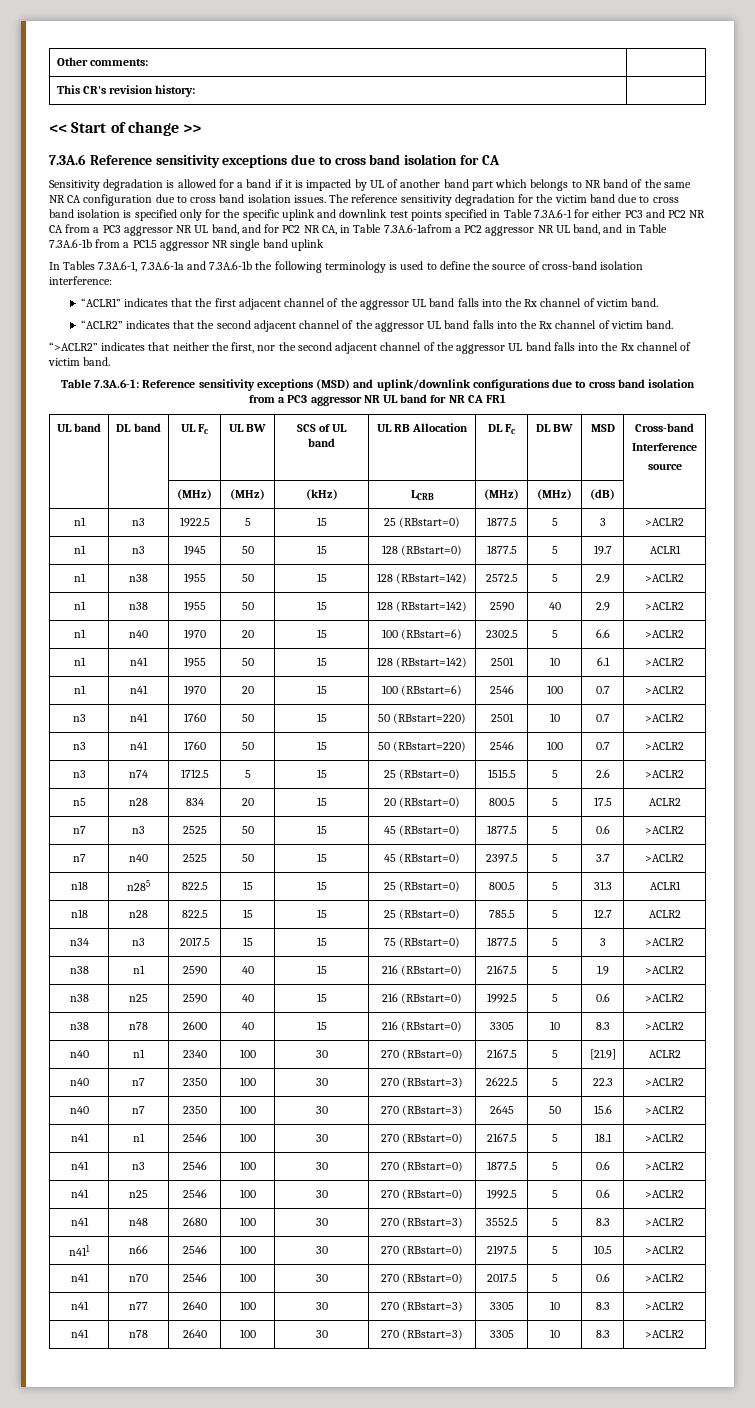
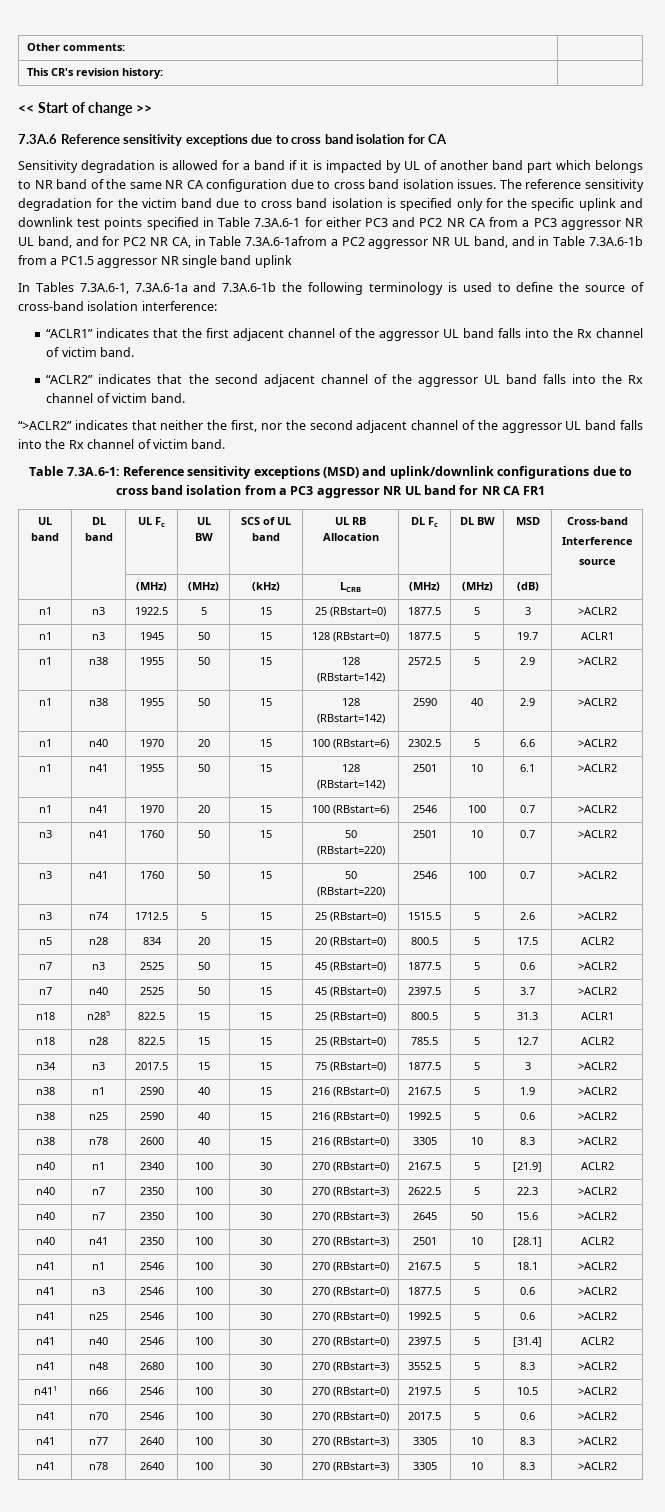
(684, 1110) none -> [35,1237,55,1245] [89,1237,108,1245] [139,1237,164,1245] [194,1237,213,1245] [260,1237,272,1245] [312,1237,389,1247] [412,1237,437,1245] [471,1237,483,1245] [513,1237,542,1247] [580,1237,614,1245] // n40 | n41 | 2350 | 100 | 30 | 270 (RBstart=3) | 2501 | 10 | [28.1] | ACLR2
(684, 1194) none -> [35,1337,55,1345] [89,1337,108,1345] [139,1337,164,1345] [194,1337,213,1345] [260,1337,272,1345] [312,1337,389,1347] [408,1337,441,1345] [474,1337,480,1345] [513,1337,542,1347] [580,1337,614,1345] // n41 | n40 | 2546 | 100 | 30 | 270 (RBstart=0) | 2397.5 | 5 | [31.4] | ACLR2

